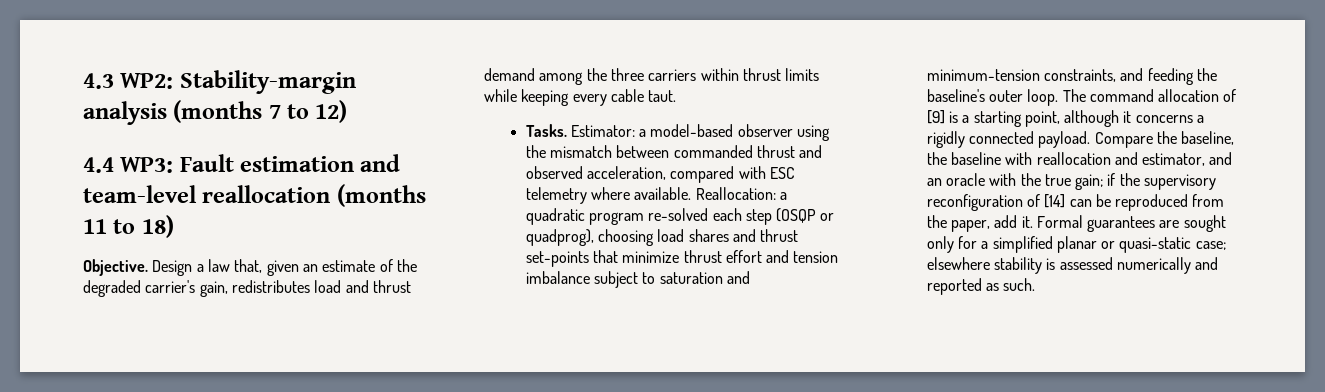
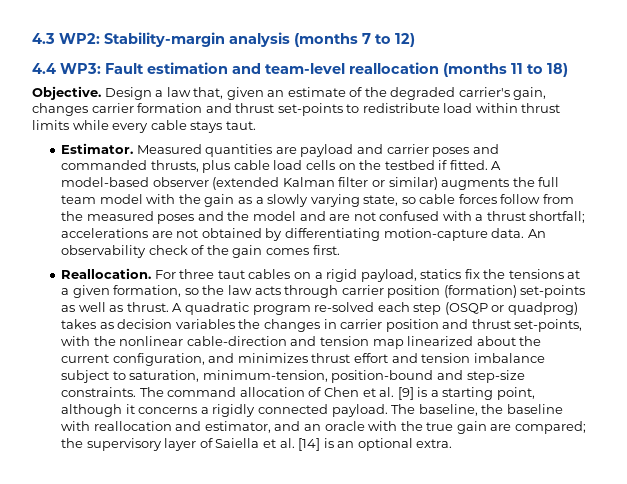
[231,280,411,293] [484,68,697,85] redistributes load and thrust demand among the three carriers -> [32,103,473,116] changes carrier formation and thrust set-points to redistribute load
[521,89,570,106] keeping -> (109, 125) none
(644, 95) none -> [190,121,223,133] stays
[525,124,831,141] [525,145,823,158] [525,166,795,183] [525,187,787,204] Tasks. Estimator: a model-based observer using the mismatch between commanded thrust and observed acceleration, compared with ESC telemetry where available. Reallocation: a -> [61,143,499,157] [61,160,502,173] [61,177,560,190] [61,194,574,207] [61,211,586,224] [61,228,546,241] [61,245,340,258] [61,268,581,282] [61,285,586,298] [61,302,183,312] Estimator. Measured quantities are payload and carrier poses and commanded thrusts, plus cable load cells on the testbed if fitted. A model-based observer (extended Kalman filter or similar) augments the full team model with the gain as a slowly varying state, so cable forces follow from the measured poses and the model and are not confused with a thrust shortfall; accelerations are not obtained by differentiating motion-capture data. An observability check of the gain comes first. // Reallocation. For three taut cables on a rigid payload, statics fix the tensions at a given formation, so the law acts through carrier position (formation) set-points as well as thrust. A
[525,229,799,246] [525,250,680,267] quadprog), choosing load shares and thrust set-points that minimize -> [507,302,578,315] [61,319,583,332] [61,336,542,349] [61,353,308,366] quadprog) takes as decision variables the changes in carrier position and thrust set-points, with the nonlinear cable-direction and tension map linearized about the current configuration, and minimizes
[659,271,750,284] [926,68,1217,85] [926,89,1059,106] saturation and minimum-tension constraints, and feeding the baseline's outer loop. -> [129,370,525,383] [61,387,137,397] saturation, minimum-tension, position-bound and step-size constraints.
(1237, 95) none -> [324,387,395,397] Chen et al.
[1094,131,1177,148] Compare the -> [391,404,416,414] The
[1075,173,1217,190] [926,194,1225,211] [926,215,1226,232] [926,236,1226,253] [926,257,1219,274] [926,278,1036,295] gain; if the supervisory reconfiguration of [14] can be reproduced from the paper, add it. Formal guarantees are sought only for a simplified planar or quasi-static case; elsewhere stability is assessed numerically and reported as such. -> [456,421,586,434] [61,438,453,451] gain are compared; the supervisory layer of Saiella et al. [14] is an optional extra.

